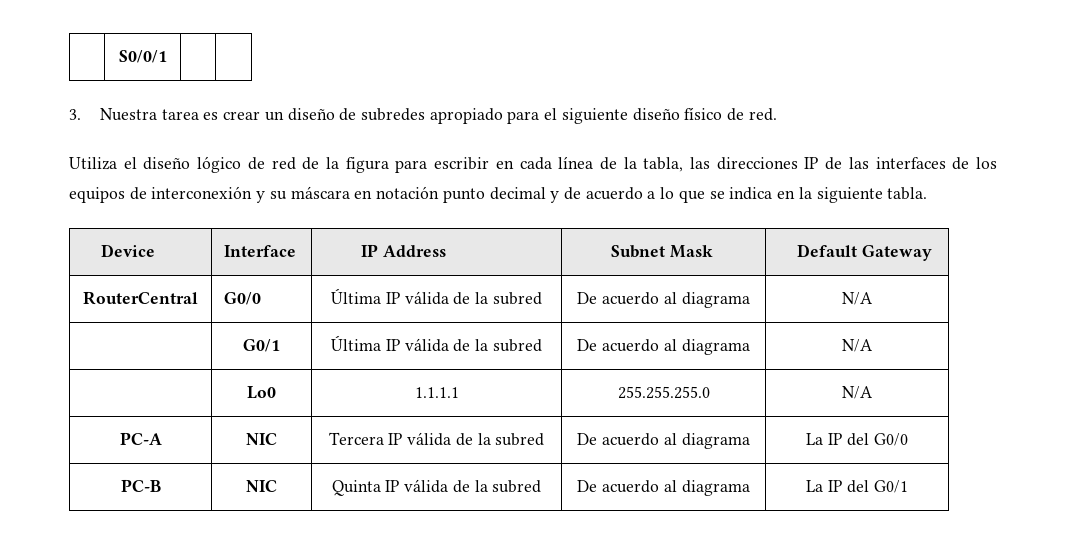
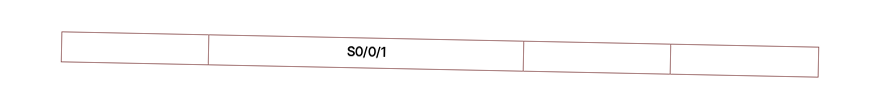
[69,107,777,124] [69,156,998,173] [69,186,928,203] [100,244,155,257] [224,245,297,257] [361,244,447,257] [611,245,714,258] [796,244,932,261] [83,291,198,305] [224,292,262,305] [331,288,542,305] [577,292,750,308] [842,292,873,305] [243,339,280,352] [331,335,542,352] [577,339,750,355] [842,339,873,352] [247,386,276,399] [414,387,459,398] [617,386,710,399] [842,386,873,399] [119,432,162,445] [246,433,277,445] [328,432,545,446] [577,433,750,449] [806,433,908,446] [120,479,161,492] [246,480,277,492] [331,479,542,496] [577,480,750,496] [806,480,908,493] // 3. Nuestra tarea es crear un diseño de subredes apropiado para el siguiente diseño físico de red. // Utiliza el diseño lógico de red de la figura para escribir en cada línea de la tabla, las direcciones IP de las interfaces de los equipos de interconexión y su máscara en notación punto decimal y de acuerdo a lo que se indica en la siguiente tabla. // Device | Interface | IP Address | Subnet Mask | Default Gateway // RouterCentral | G0/0 | Última IP válida de la subred | De acuerdo al diagrama | N/A // | G0/1 | Última IP válida de la subred | De acuerdo al diagrama | N/A // | Lo0 | 1.1.1.1 | 255.255.255.0 | N/A // PC-A | NIC | Tercera IP válida de la subred | De acuerdo al diagrama | La IP del G0/0 // PC-B | NIC | Quinta IP válida de la subred | De acuerdo al diagrama | La IP del G0/1 -> (387, 52) none

